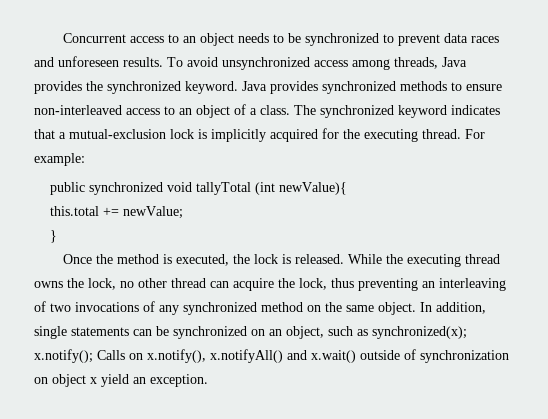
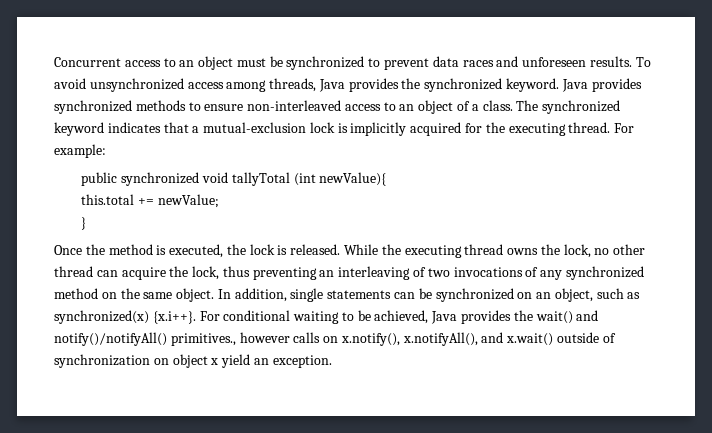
[237,33,284,43] needs to -> [236,58,266,67] must
[372,326,467,339] [34,349,125,363] synchronized(x); x.notify(); Calls -> [54,310,599,324] [54,332,321,346] synchronized(x) {x.i++}. For conditional waiting to be achieved, Java provides the wait() and notify()/notifyAll() primitives., however calls
[210,349,283,363] x.notifyAll() -> [402,332,478,346] x.notifyAll(),

